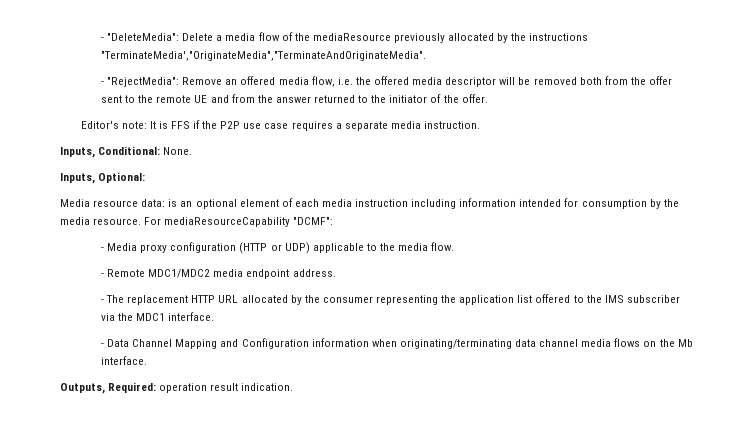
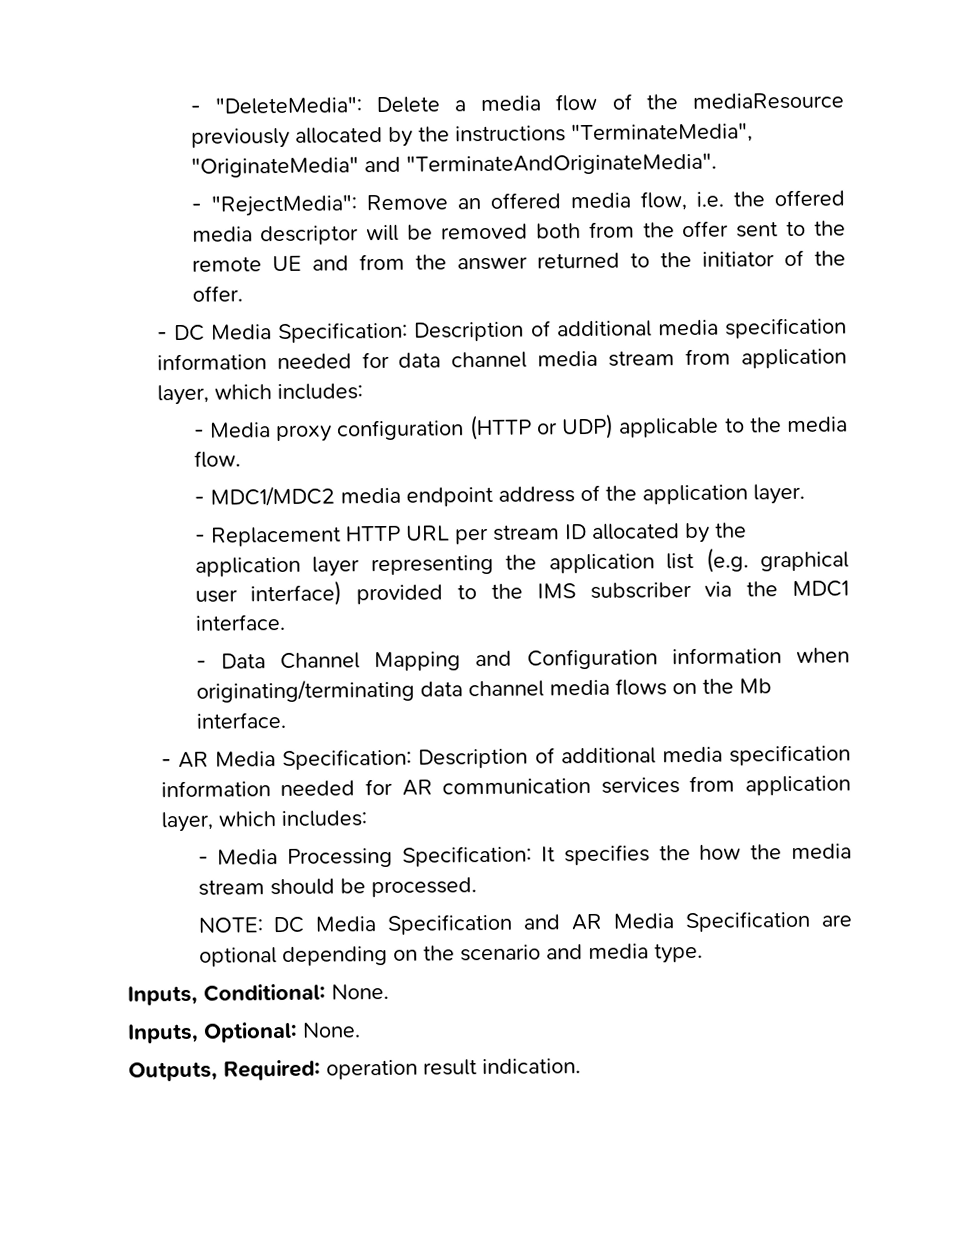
[101,51,427,61] "TerminateMedia',"OriginateMedia","TerminateAndOriginateMedia". -> [570,122,753,144] [190,152,717,178] "TerminateMedia", "OriginateMedia" and "TerminateAndOriginateMedia".
[80,120,480,131] [60,146,193,158] [60,172,146,184] [60,198,679,209] [60,217,334,227] Editor's note: It is FFS if the P2P use case requires a separate media instruction. // Inputs, Conditional: None. // Inputs, Optional: // Media resource data: is an optional element of each media instruction including information intended for consumption by the media resource. For mediaResourceCapability "DCMF": -> [156,317,848,344] [156,348,848,371] [156,383,363,406] - DC Media Specification: Description of additional media specification information needed for data channel media stream from application layer, which includes:
[107,269,146,277] Remote -> (205, 500) none
[292,269,336,277] [101,295,373,305] address. // - The replacement HTTP URL allocated by the consumer -> [497,483,805,505] [194,522,747,547] [194,556,361,577] address of the application layer. // - Replacement HTTP URL per stream ID allocated by the application layer
[535,294,571,303] offered -> [705,547,849,573] [194,580,444,607] (e.g. graphical user interface) provided
(148, 360) none -> [160,744,852,771] [160,775,851,798] [160,810,367,833] [197,843,852,868] [197,877,477,898] [197,910,852,935] [198,942,703,967] [127,983,389,1006] [127,1021,361,1044] // - AR Media Specification: Description of additional media specification information needed for AR communication services from application layer, which includes: // - Media Processing Specification: It specifies the how the media stream should be processed. // NOTE: DC Media Specification and AR Media Specification are optional depending on the scenario and media type. // Inputs, Conditional: None. // Inputs, Optional: None.

